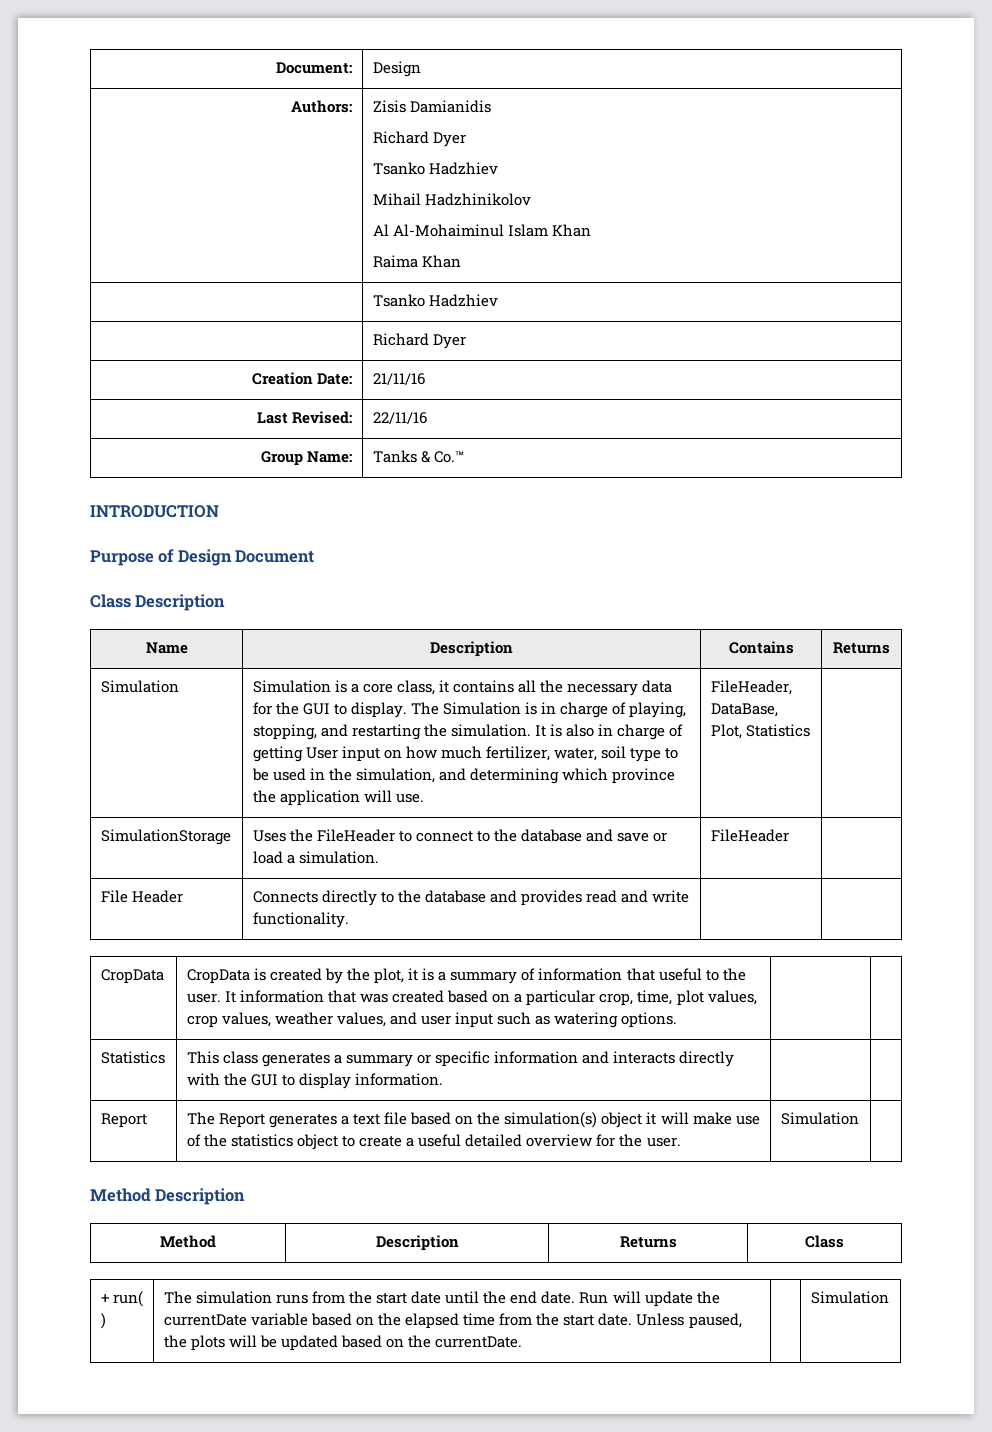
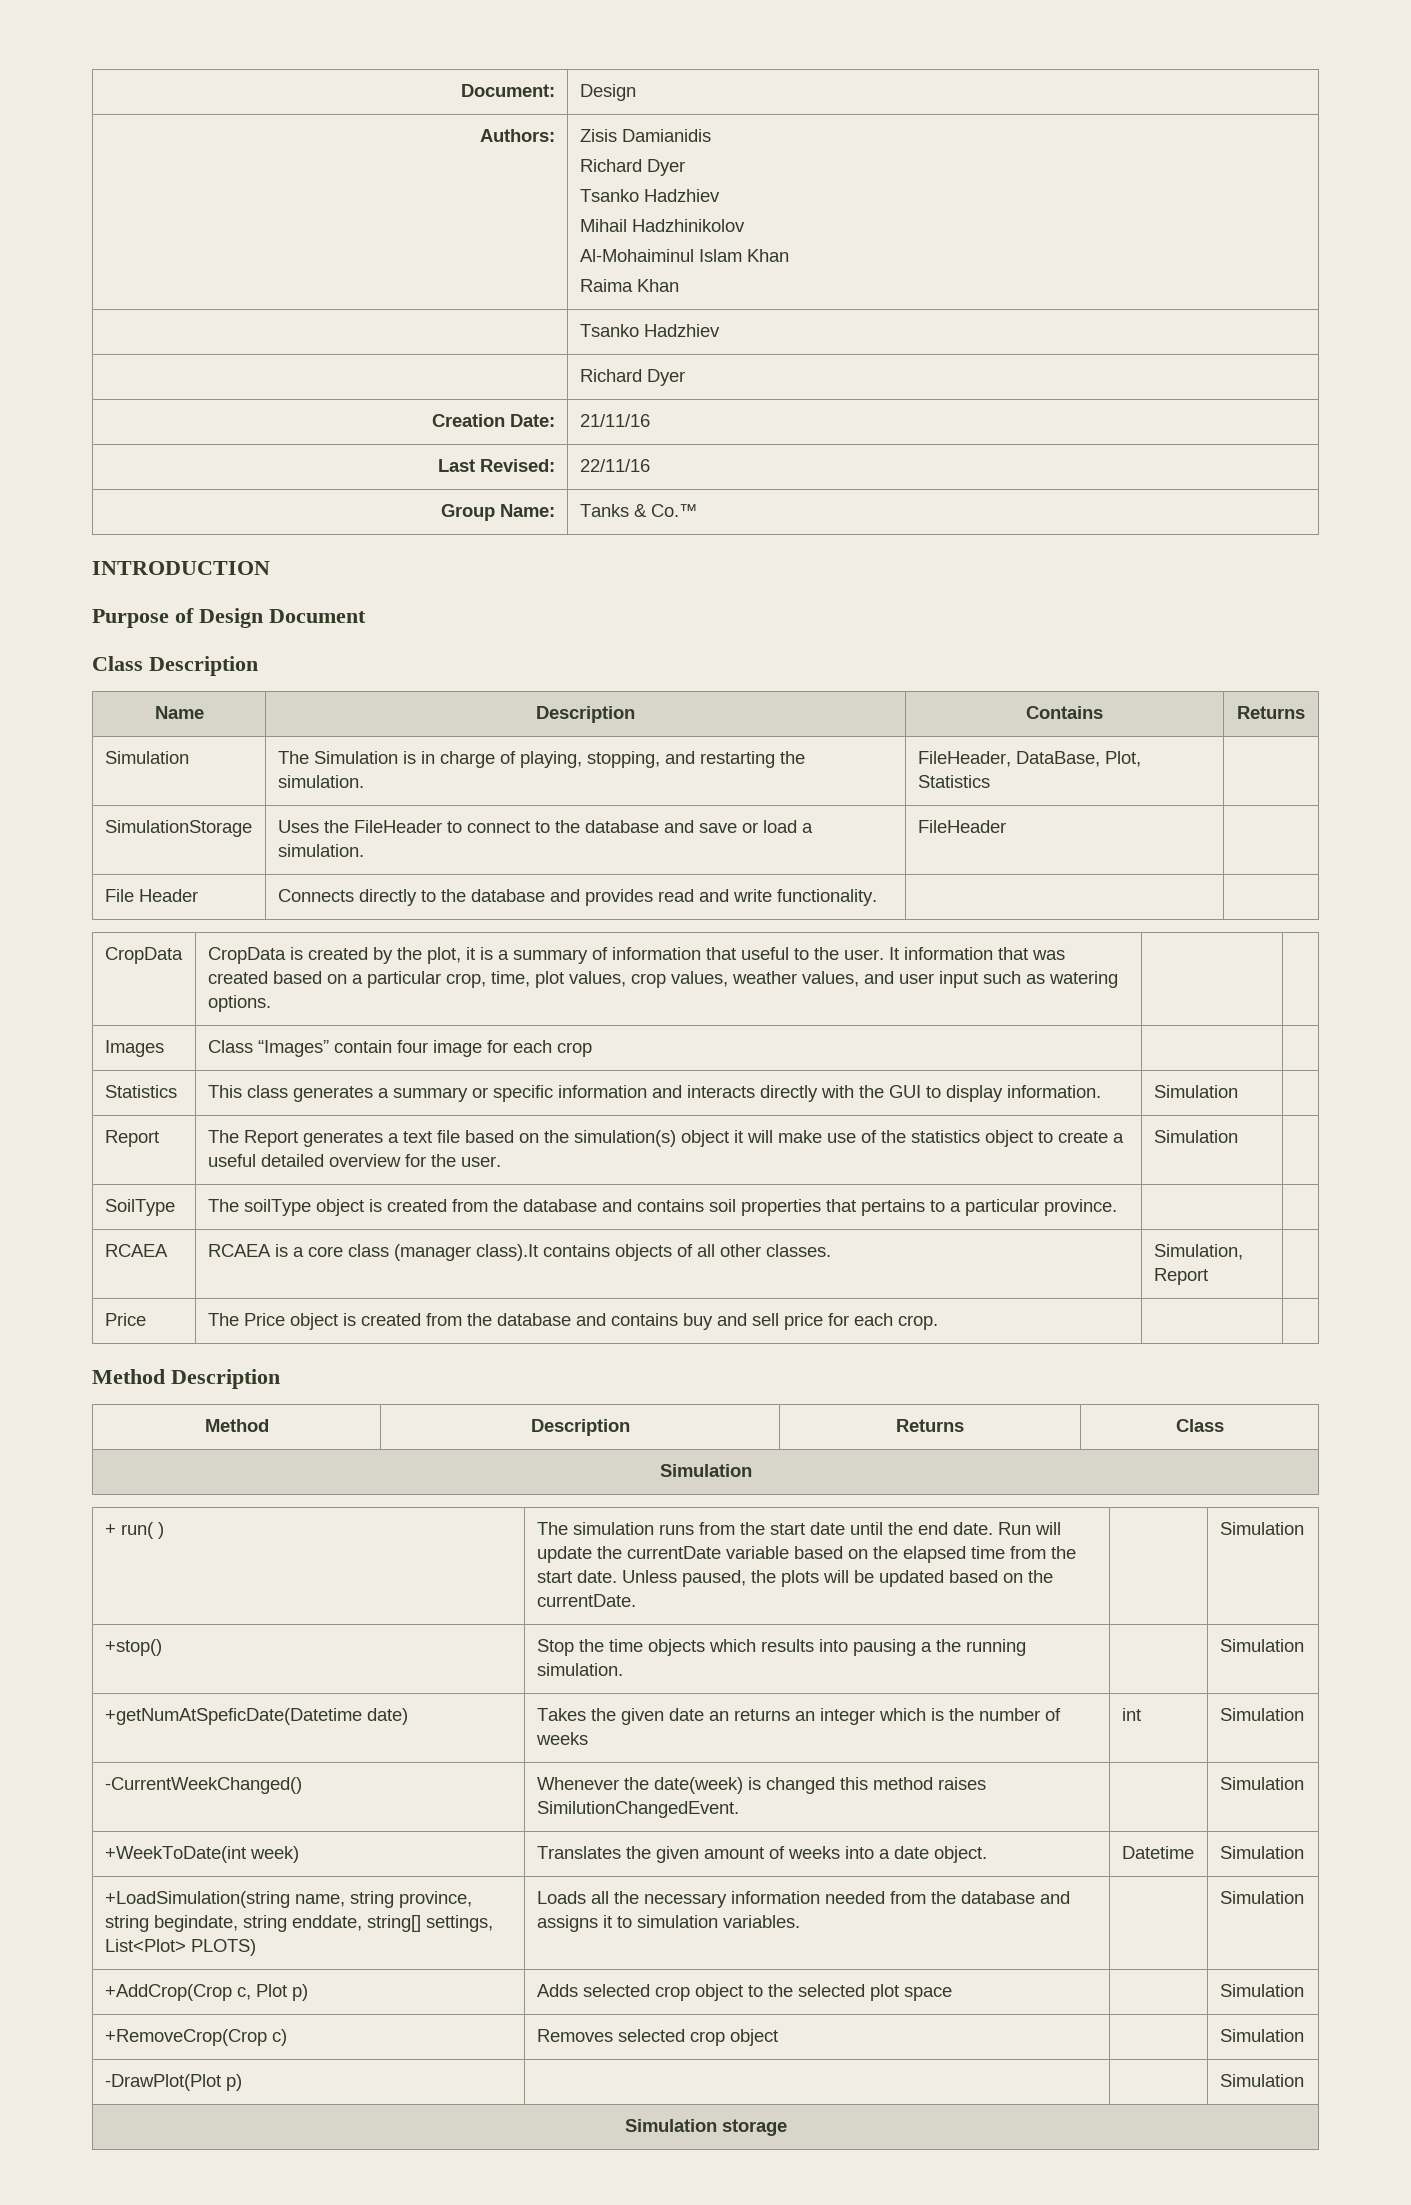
[372,224,389,236] Al -> (745, 225) none
[252,680,673,696] [252,702,408,718] Simulation is a core class, it contains all the necessary data for the GUI to display. -> (189, 757) none
[535,724,684,740] [252,746,679,762] [251,768,676,784] [252,790,425,806] It is also in charge of getting User input on how much fertilizer, water, soil type to be used in the simulation, and determining which province the application will use. -> (364, 781) none
(678, 1020) none -> [104,1040,164,1057] [207,1040,592,1057] // Images | Class “Images” contain four image for each crop | |
(444, 1079) none -> [1153,1085,1238,1098] Simulation
(859, 1118) none -> [104,1199,175,1216] [207,1199,1117,1216] [104,1244,168,1257] [207,1244,831,1261] [1153,1244,1243,1260] [1153,1268,1208,1285] [104,1313,146,1326] [207,1313,938,1330] // SoilType | The soilType object is created from the database and contains soil properties that pertains to a particular province. | | // RCAEA | RCAEA is a core class (manager class).It contains objects of all other classes. | Simulation, Report | // Price | The Price object is created from the database and contains buy and sell price for each crop. | |
(844, 1241) none -> [659,1464,752,1477] // Simulation
(889, 1297) none -> [104,1639,162,1656] [536,1639,1026,1656] [536,1663,623,1676] [1219,1639,1304,1652] [104,1708,408,1725] [536,1708,1061,1725] [535,1732,588,1745] [1121,1708,1141,1721] [1219,1708,1304,1721] [104,1777,302,1794] [536,1777,986,1794] [536,1801,739,1818] [1219,1777,1304,1790] [104,1846,299,1863] [536,1846,987,1863] [1121,1846,1194,1859] [1219,1846,1304,1859] [104,1891,472,1908] [104,1915,493,1932] [104,1939,256,1956] [536,1891,1070,1908] [536,1915,800,1932] [1219,1891,1304,1904] [104,1984,308,2001] [536,1984,952,2001] [1219,1984,1304,1997] [104,2029,287,2046] [536,2029,778,2046] [1219,2029,1304,2042] [104,2074,242,2091] [1219,2074,1304,2087] [624,2119,787,2136] // +stop() | Stop the time objects which results into pausing a the running simulation. | | Simulation // +getNumAtSpeficDate(Datetime date) | Takes the given date an returns an integer which is the number of weeks | int | Simulation // -CurrentWeekChanged() | Whenever the date(week) is changed this method raises SimilutionChangedEvent. | | Simulation // +WeekToDate(int week) | Translates the given amount of weeks into a date object. | Datetime | Simulation // +LoadSimulation(string name, string province, string begindate, string enddate, string[] settings, List<Plot> PLOTS) | Loads all the necessary information needed from the database and assigns it to simulation variables. | | Simulation // +AddCrop(Crop c, Plot p) | Adds selected crop object to the selected plot space | | Simulation // +RemoveCrop(Crop c) | Removes selected crop object | | Simulation // -DrawPlot(Plot p) | | | Simulation // Simulation storage

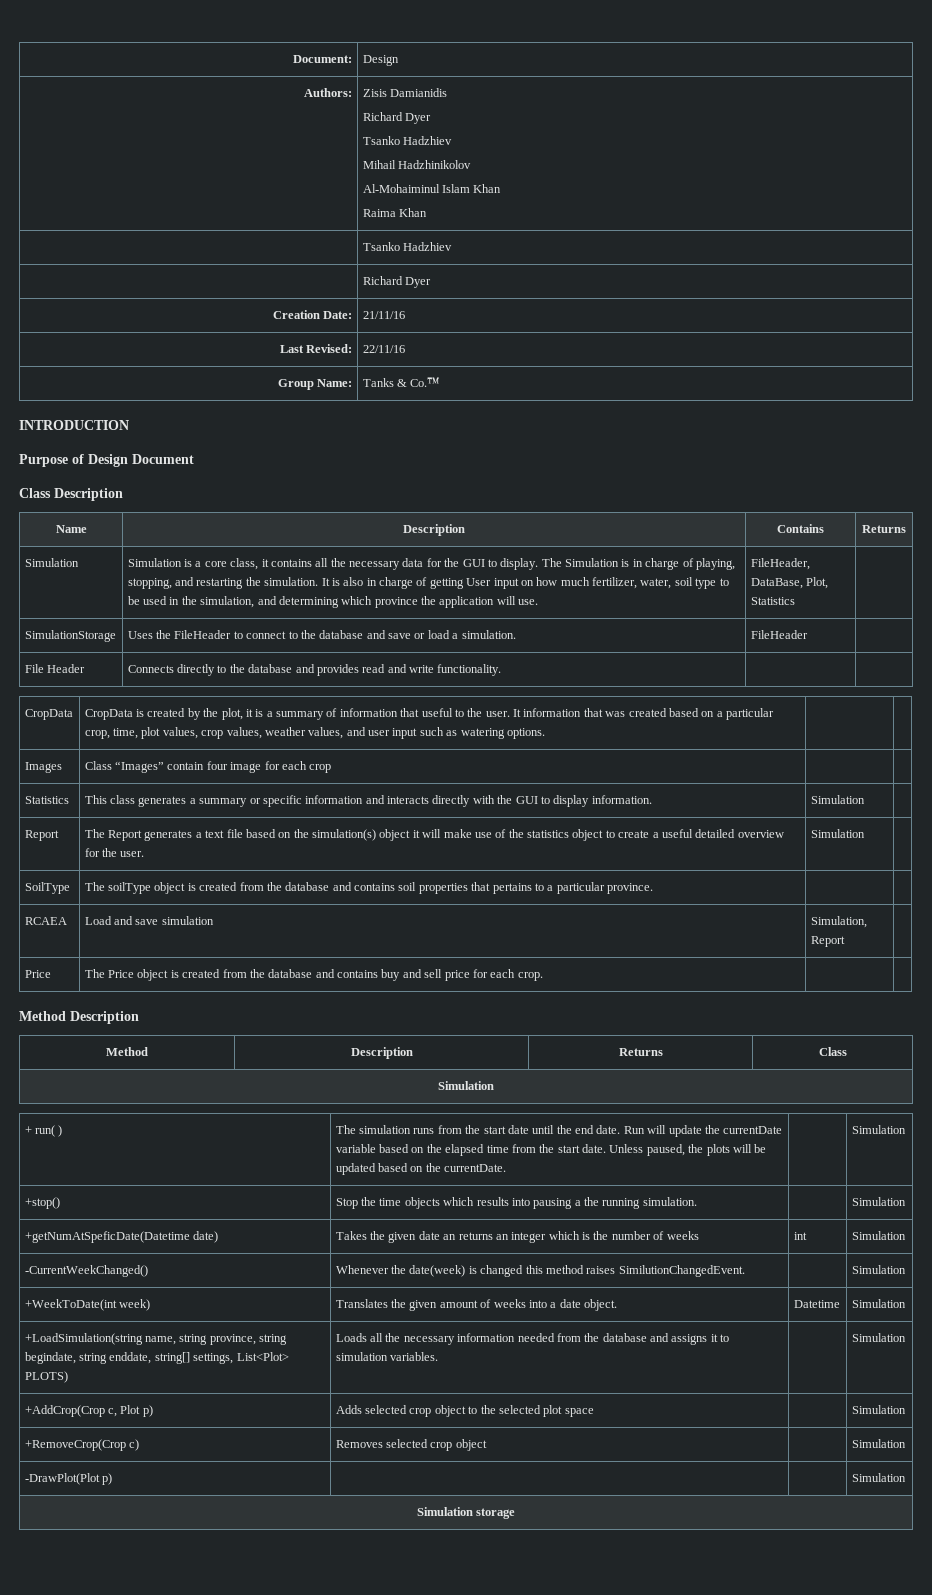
(189, 757) none -> [127,558,539,570] Simulation is a core class, it contains all the necessary data for the GUI to display.
(364, 781) none -> [321,577,729,589] [127,596,539,608] It is also in charge of getting User input on how much fertilizer, water, soil type to be used in the simulation, and determining which province the application will use.
[207,1244,831,1261] RCAEA is a core class (manager class).It contains objects of all other classes. -> [84,916,214,925] Load and save simulation

